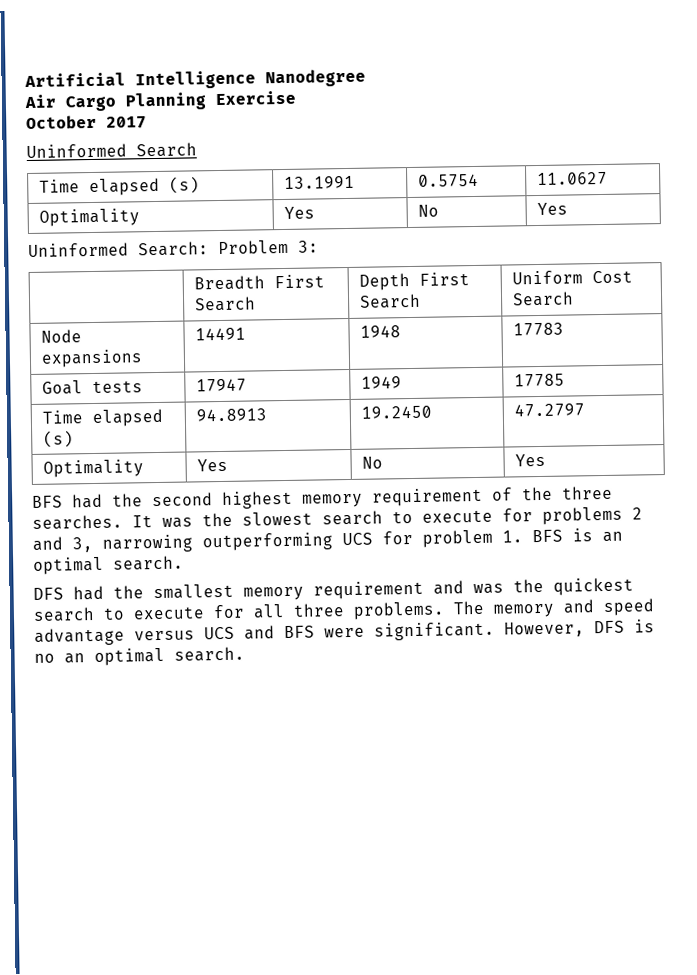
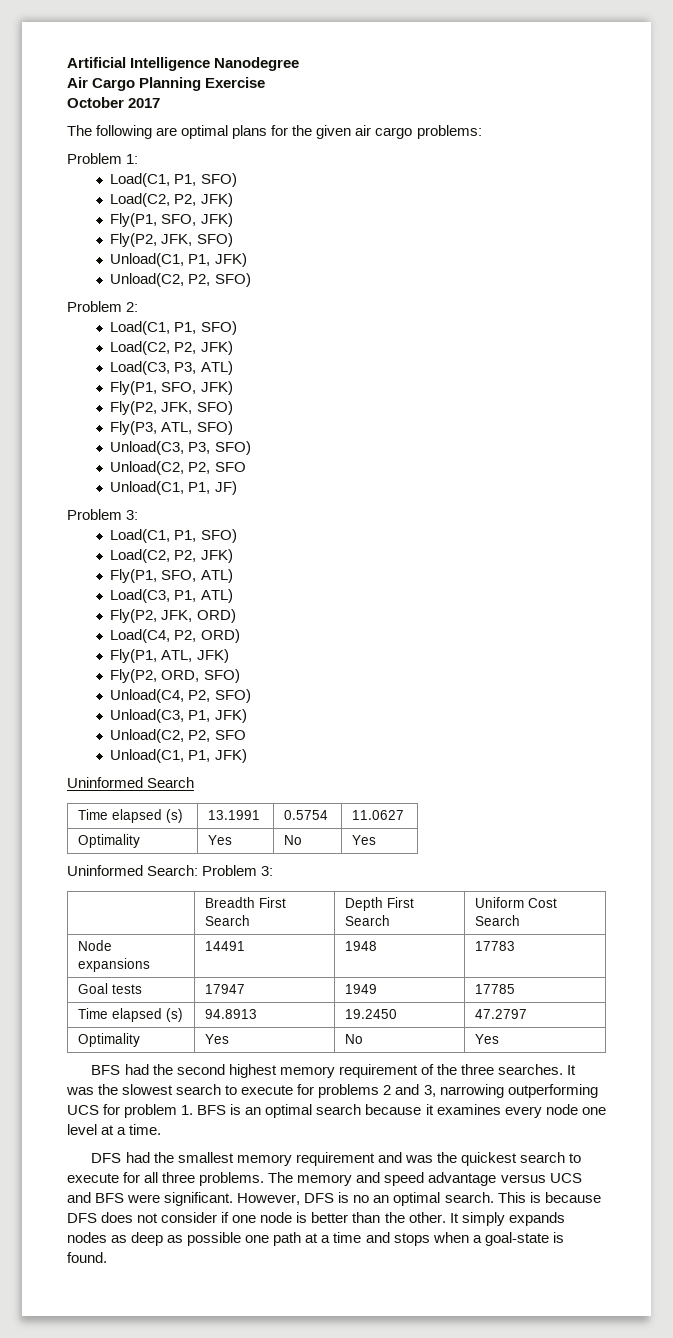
(147, 122) none -> [67,125,482,139] [67,153,139,164] [110,173,237,187] [110,193,233,207] [110,213,233,227] [110,233,233,247] [110,253,247,267] [110,273,251,287] [67,301,139,312] [110,321,237,335] [110,341,233,355] [110,361,233,375] [110,381,233,395] [110,401,233,415] [110,421,233,435] [110,441,251,455] [110,461,246,475] [110,481,237,495] [67,509,139,520] [110,529,237,543] [110,549,233,563] [110,569,233,583] [110,589,233,603] [110,609,236,623] [110,629,240,643] [110,649,229,663] [110,669,240,683] [110,689,251,703] [110,709,247,723] [110,729,246,743] [110,749,247,763] // The following are optimal plans for the given air cargo problems: // Problem 1: // Load(C1, P1, SFO) // Load(C2, P2, JFK) // Fly(P1, SFO, JFK) // Fly(P2, JFK, SFO) // Unload(C1, P1, JFK) // Unload(C2, P2, SFO) // Problem 2: // Load(C1, P1, SFO) // Load(C2, P2, JFK) // Load(C3, P3, ATL) // Fly(P1, SFO, JFK) // Fly(P2, JFK, SFO) // Fly(P3, ATL, SFO) // Unload(C3, P3, SFO) // Unload(C2, P2, SFO // Unload(C1, P1, JF) // Problem 3: // Load(C1, P1, SFO) // Load(C2, P2, JFK) // Fly(P1, SFO, ATL) // Load(C3, P1, ATL) // Fly(P2, JFK, ORD) // Load(C4, P2, ORD) // Fly(P1, ATL, JFK) // Fly(P2, ORD, SFO) // Unload(C4, P2, SFO) // Unload(C3, P1, JFK) // Unload(C2, P2, SFO // Unload(C1, P1, JFK)
[113,555,184,571] search. -> [316,1104,606,1118] [67,1124,162,1135] search because it examines every node one level at a time.
(245, 654) none -> [497,1192,601,1203] [67,1212,565,1226] [67,1232,564,1246] [67,1252,107,1263] This is because DFS does not consider if one node is better than the other. It simply expands nodes as deep as possible one path at a time and stops when a goal-state is found.

